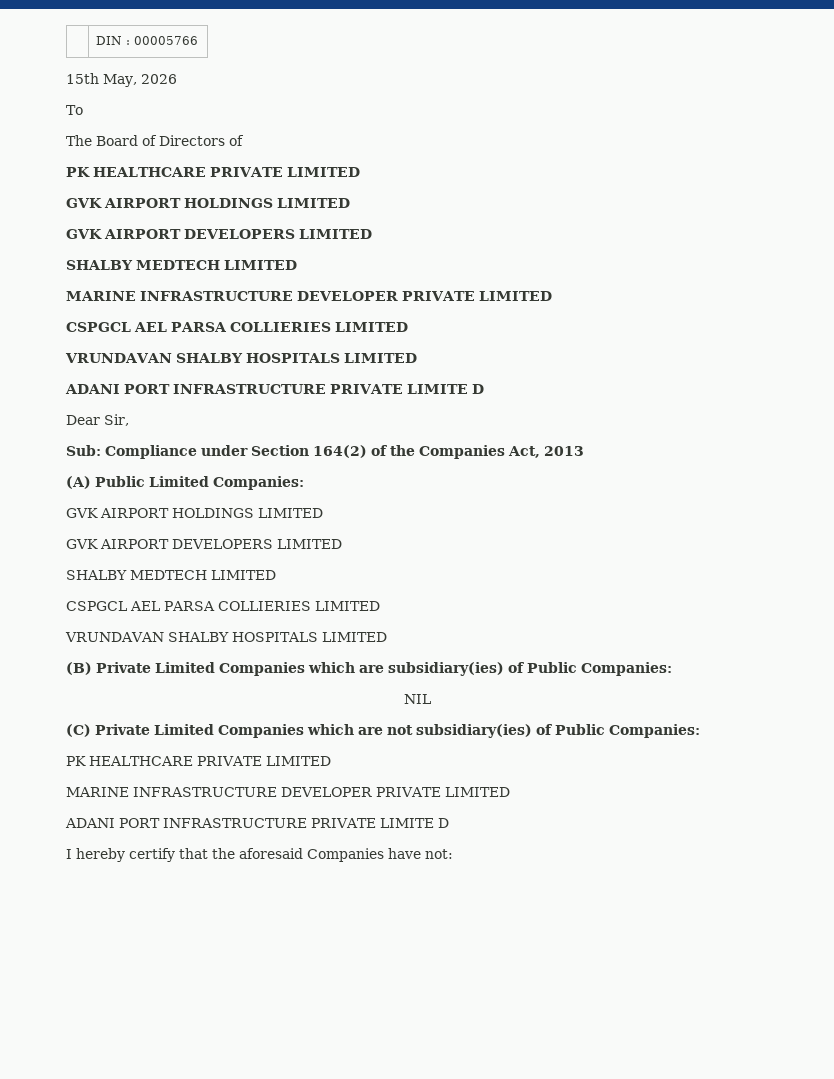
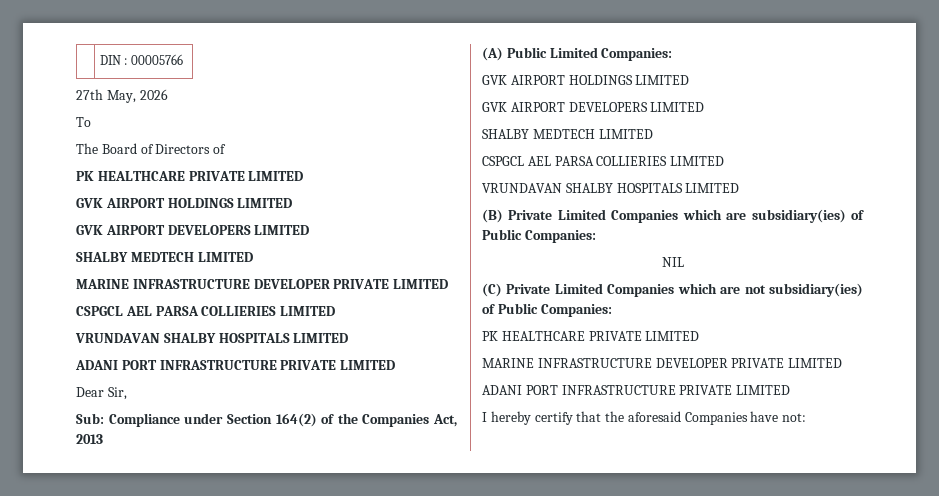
[66,73,99,84] 15th -> [76,89,103,100] 27th
[406,384,484,394] LIMITE D -> [340,360,396,370] LIMITED
[379,818,449,828] LIMITE D -> [736,385,791,395] LIMITED

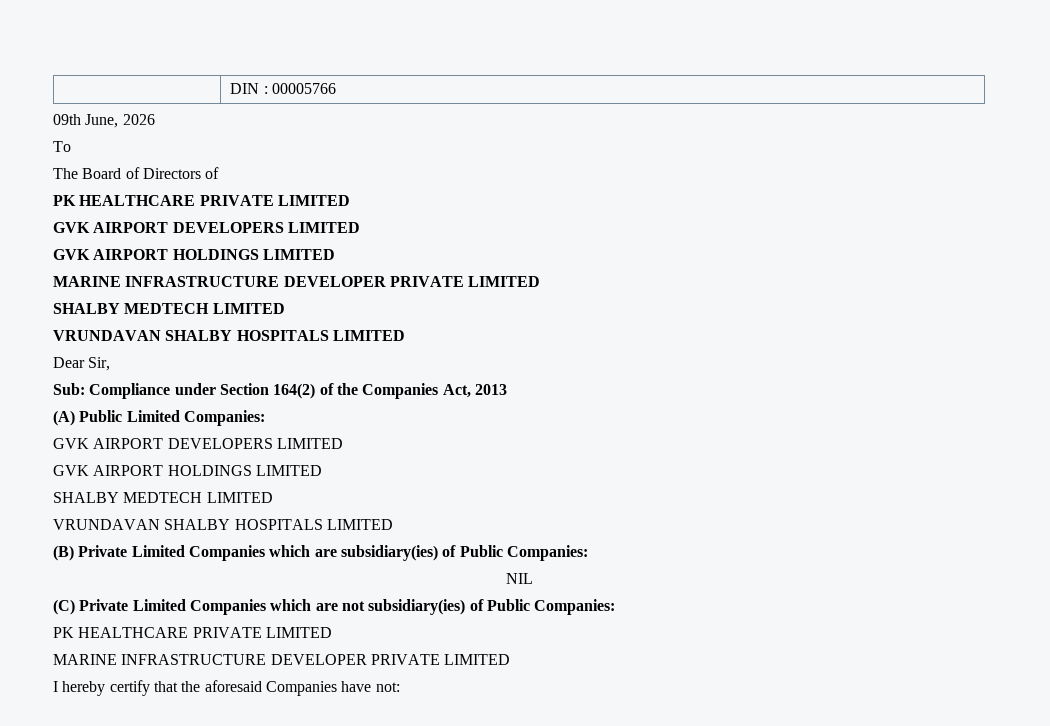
[76,89,136,103] 27th May, -> [53,114,119,128] 09th June,
[167,198,293,208] [76,225,310,235] [76,252,253,262] [76,279,449,289] [76,306,336,316] [75,333,349,343] [75,360,396,370] HOLDINGS LIMITED // GVK AIRPORT DEVELOPERS LIMITED // SHALBY MEDTECH LIMITED // MARINE INFRASTRUCTURE DEVELOPER PRIVATE LIMITED // CSPGCL AEL PARSA COLLIERIES LIMITED // VRUNDAVAN SHALBY HOSPITALS LIMITED // ADANI PORT INFRASTRUCTURE PRIVATE LIMITED -> [172,222,360,233] [53,249,335,260] [53,276,541,287] [53,303,285,314] [53,330,405,341] DEVELOPERS LIMITED // GVK AIRPORT HOLDINGS LIMITED // MARINE INFRASTRUCTURE DEVELOPER PRIVATE LIMITED // SHALBY MEDTECH LIMITED // VRUNDAVAN SHALBY HOSPITALS LIMITED
[568,75,690,85] [482,102,705,112] [482,129,653,139] [482,156,725,166] HOLDINGS LIMITED // GVK AIRPORT DEVELOPERS LIMITED // SHALBY MEDTECH LIMITED // CSPGCL AEL PARSA COLLIERIES LIMITED -> [167,438,343,449] [53,465,322,476] [53,492,273,503] DEVELOPERS LIMITED // GVK AIRPORT HOLDINGS LIMITED // SHALBY MEDTECH LIMITED
[482,385,791,395] // ADANI PORT INFRASTRUCTURE PRIVATE LIMITED -> (511, 659) none

